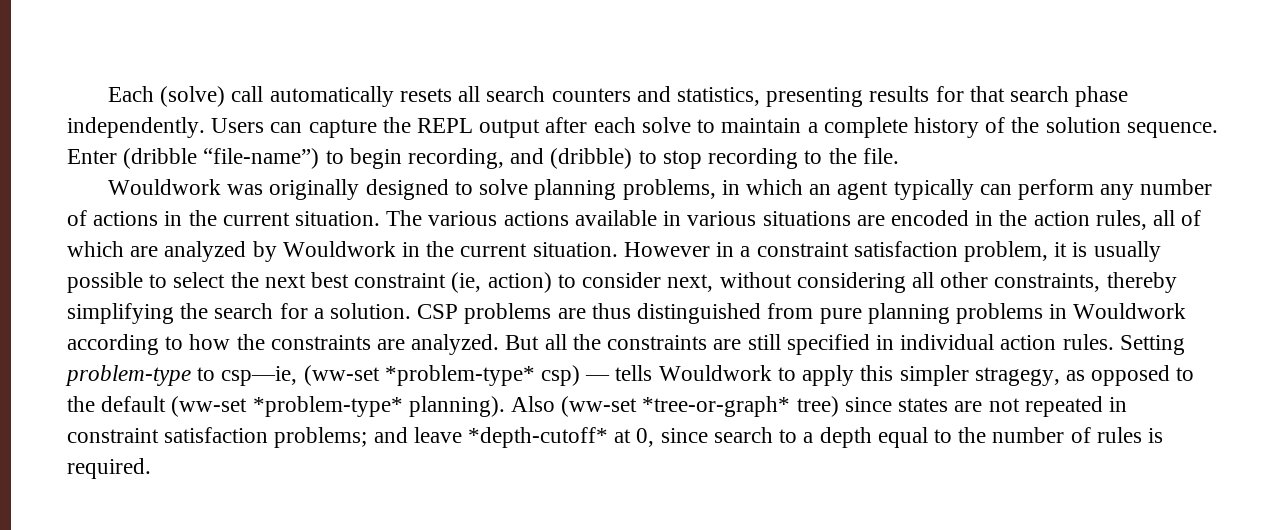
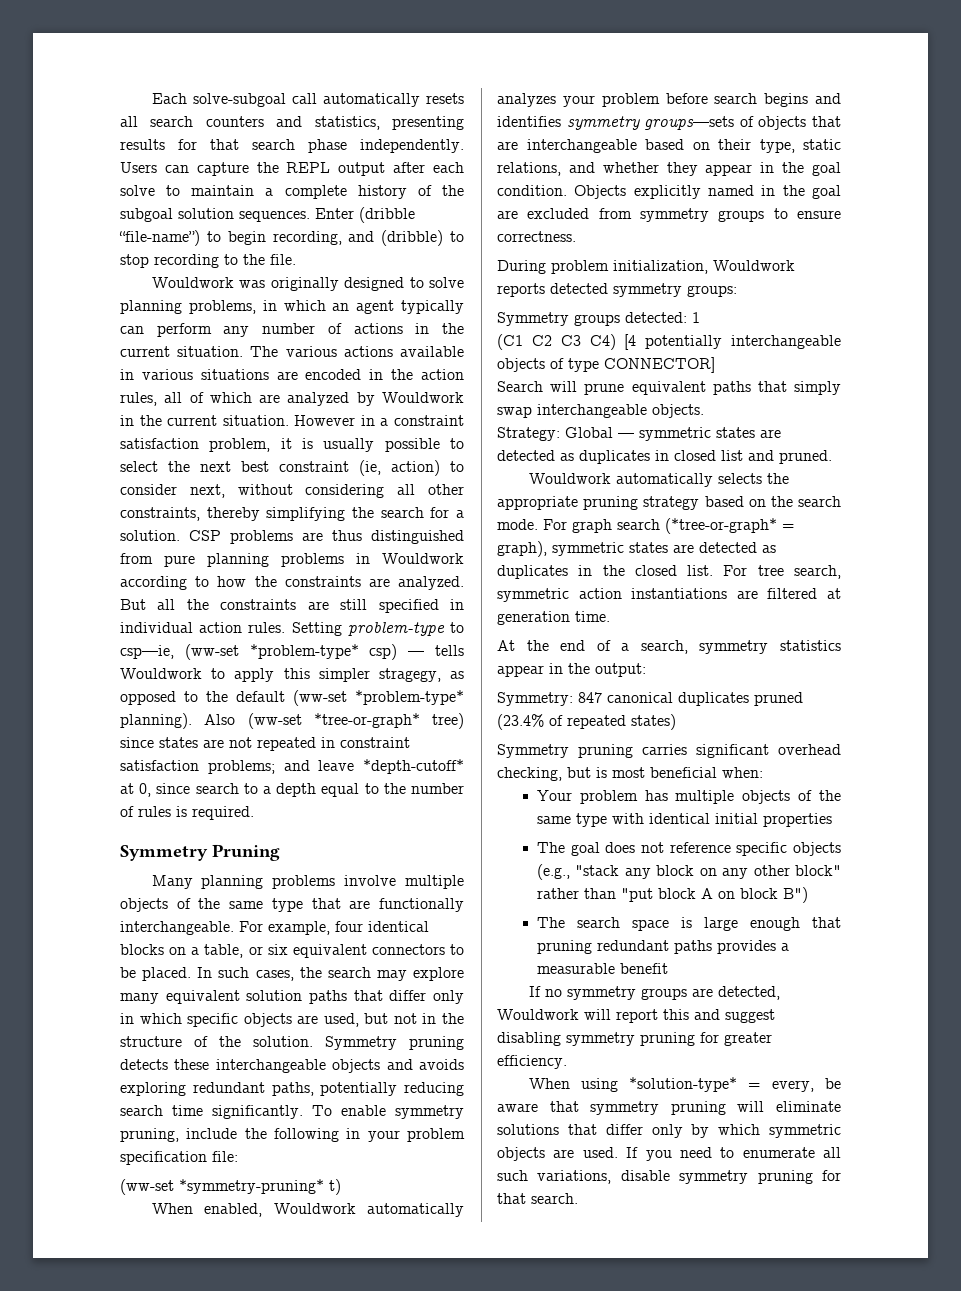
[160,86,226,107] (solve) -> [192,93,286,107] solve-subgoal
[1045,117,1218,138] solution sequence. -> [120,208,310,222] subgoal solution sequences.
(151, 468) none -> [120,844,280,861] [151,875,464,889] [120,898,465,912] [120,921,429,935] [120,944,464,958] [120,967,464,981] [120,990,464,1004] [120,1013,464,1027] [120,1036,464,1050] [120,1059,464,1073] [120,1082,464,1096] [120,1105,464,1119] [120,1128,465,1142] [120,1151,238,1165] [120,1179,341,1195] [151,1203,465,1217] [497,93,841,107] [497,116,841,130] [497,139,841,153] [497,162,841,176] [497,185,841,199] [497,208,841,222] [497,231,576,242] [497,260,795,274] [497,283,737,297] [497,312,700,326] [497,334,841,350] [497,357,715,373] [497,381,841,395] [497,404,704,418] [497,427,781,441] [497,450,832,464] [528,473,789,487] [497,496,841,510] [497,518,794,534] [497,541,776,557] [497,565,841,579] [497,588,841,602] [497,611,610,625] [497,640,841,654] [497,663,646,677] [497,692,803,706] [497,714,676,730] [497,744,841,758] [497,767,763,781] [536,790,841,804] [536,813,832,827] [536,842,841,856] [536,864,841,880] [536,887,808,903] [536,917,841,931] [536,940,789,954] [536,963,668,974] [528,986,780,1000] [497,1009,775,1023] [497,1032,772,1046] [497,1055,567,1069] [528,1077,841,1092] [497,1101,841,1115] [497,1124,841,1138] [497,1147,841,1161] [497,1170,841,1184] [497,1193,578,1204] // Symmetry Pruning // Many planning problems involve multiple objects of the same type that are functionally interchangeable. For example, four identical blocks on a table, or six equivalent connectors to be placed. In such cases, the search may explore many equivalent solution paths that differ only in which specific objects are used, but not in the structure of the solution. Symmetry pruning detects these interchangeable objects and avoids exploring redundant paths, potentially reducing search time significantly. To enable symmetry pruning, include the following in your problem specification file: // (ww-set *symmetry-pruning* t) // When enabled, Wouldwork automatically analyzes your problem before search begins and identifies symmetry groups—sets of objects that are interchangeable based on their type, static relations, and whether they appear in the goal condition. Objects explicitly named in the goal are excluded from symmetry groups to ensure correctness. // During problem initialization, Wouldwork reports detected symmetry groups: // Symmetry groups detected: 1 // (C1 C2 C3 C4) [4 potentially interchangeable objects of type CONNECTOR] // Search will prune equivalent paths that simply swap interchangeable objects. // Strategy: Global — symmetric states are detected as duplicates in closed list and pruned. // Wouldwork automatically selects the appropriate pruning strategy based on the search mode. For graph search (*tree-or-graph* = graph), symmetric states are detected as duplicates in the closed list. For tree search, symmetric action instantiations are filtered at generation time. // At the end of a search, symmetry statistics appear in the output: // Symmetry: 847 canonical duplicates pruned (23.4% of repeated states) // Symmetry pruning carries significant overhead checking, but is most beneficial when: // Your problem has multiple objects of the same type with identical initial properties // The goal does not reference specific objects (e.g., "stack any block on any other block" rather than "put block A on block B") // The search space is large enough that pruning redundant paths provides a measurable benefit // If no symmetry groups are detected, Wouldwork will report this and suggest disabling symmetry pruning for greater efficiency. // When using *solution-type* = every, be aware that symmetry pruning will eliminate solutions that differ only by which symmetric objects are used. If you need to enumerate all such variations, disable symmetry pruning for that search.

